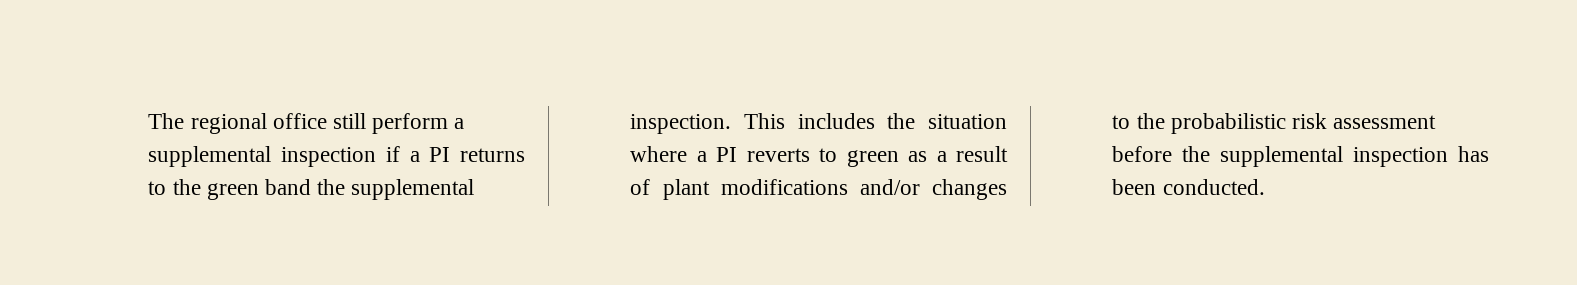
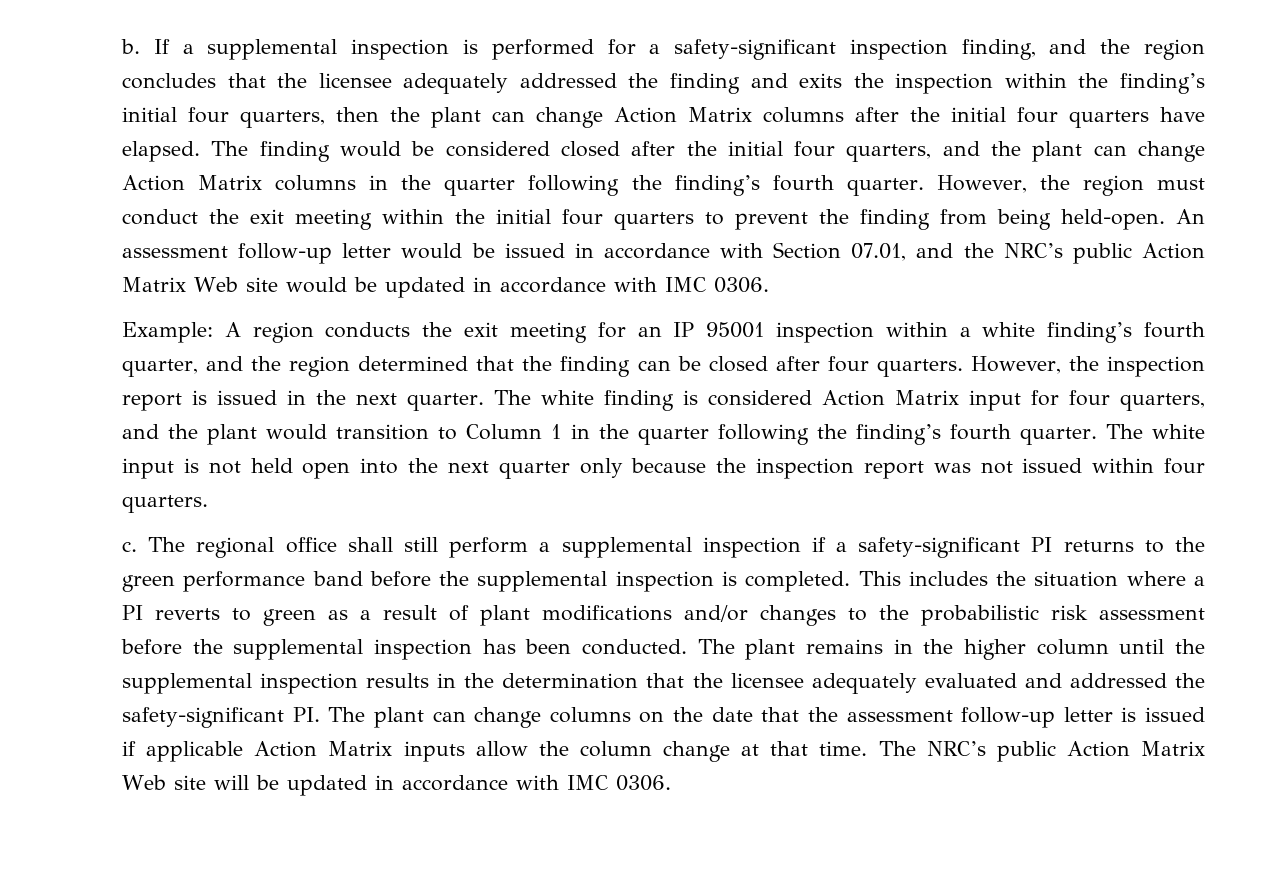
(148, 121) none -> [121,39,1205,60] [122,73,1205,94] [122,107,1205,128] [122,141,1205,162] [122,175,1205,196] [122,209,1205,230] [122,242,1205,264] [122,277,770,298] [122,322,1205,343] [122,356,1205,377] [122,390,1205,411] [122,424,1205,445] [122,458,1205,479] [122,495,209,513] [122,541,138,552] b. If a supplemental inspection is performed for a safety-significant inspection finding, and the region concludes that the licensee adequately addressed the finding and exits the inspection within the finding’s initial four quarters, then the plant can change Action Matrix columns after the initial four quarters have elapsed. The finding would be considered closed after the initial four quarters, and the plant can change Action Matrix columns in the quarter following the finding’s fourth quarter. However, the region must conduct the exit meeting within the initial four quarters to prevent the finding from being held-open. An assessment follow-up letter would be issued in accordance with Section 07.01, and the NRC’s public Action Matrix Web site would be updated in accordance with IMC 0306. // Example: A region conducts the exit meeting for an IP 95001 inspection within a white finding’s fourth quarter, and the region determined that the finding can be closed after four quarters. However, the inspection report is issued in the next quarter. The white finding is considered Action Matrix input for four quarters, and the plant would transition to Column 1 in the quarter following the finding’s fourth quarter. The white input is not held open into the next quarter only because the inspection report was not issued within four quarters. // c.
(327, 121) none -> [347,537,393,552] shall
(420, 156) none -> [858,537,1021,558] safety-significant
[264,179,475,200] [630,114,732,134] band the supplemental inspection. -> [183,571,851,592] performance band before the supplemental inspection is completed.
(1265, 187) none -> [697,639,1206,660] [122,673,1205,694] [122,707,1205,728] [122,741,1205,762] [122,775,672,796] The plant remains in the higher column until the supplemental inspection results in the determination that the licensee adequately evaluated and addressed the safety-significant PI. The plant can change columns on the date that the assessment follow-up letter is issued if applicable Action Matrix inputs allow the column change at that time. The NRC’s public Action Matrix Web site will be updated in accordance with IMC 0306.

